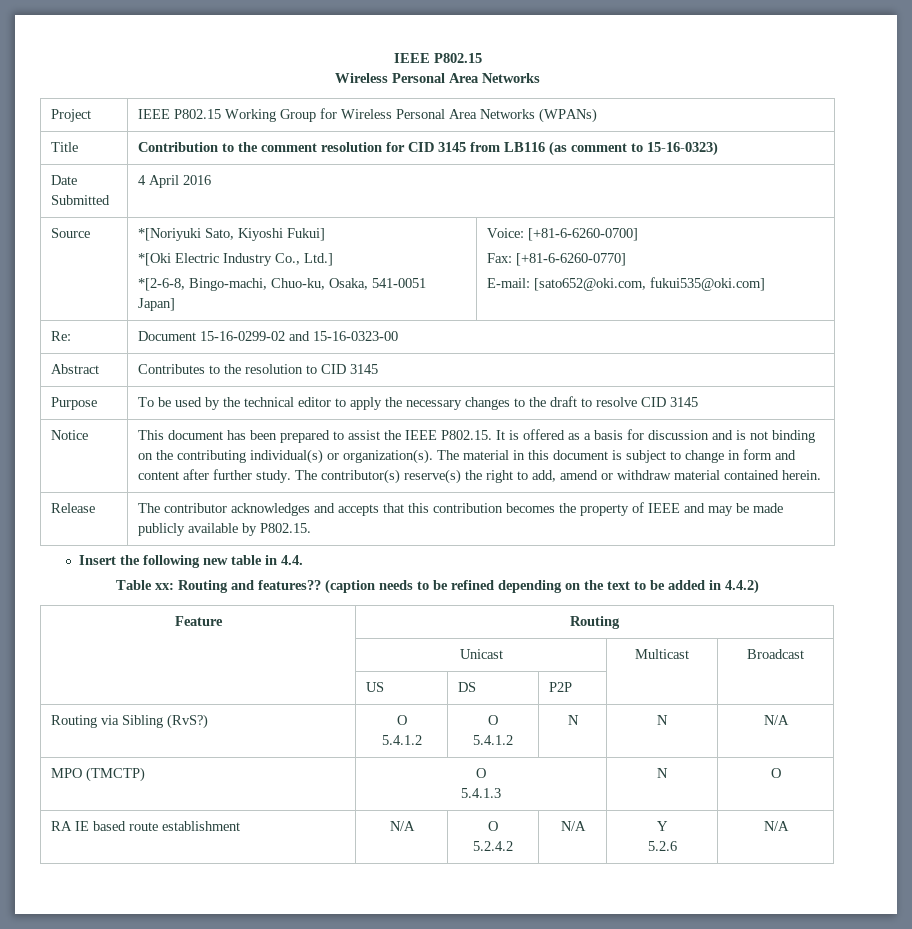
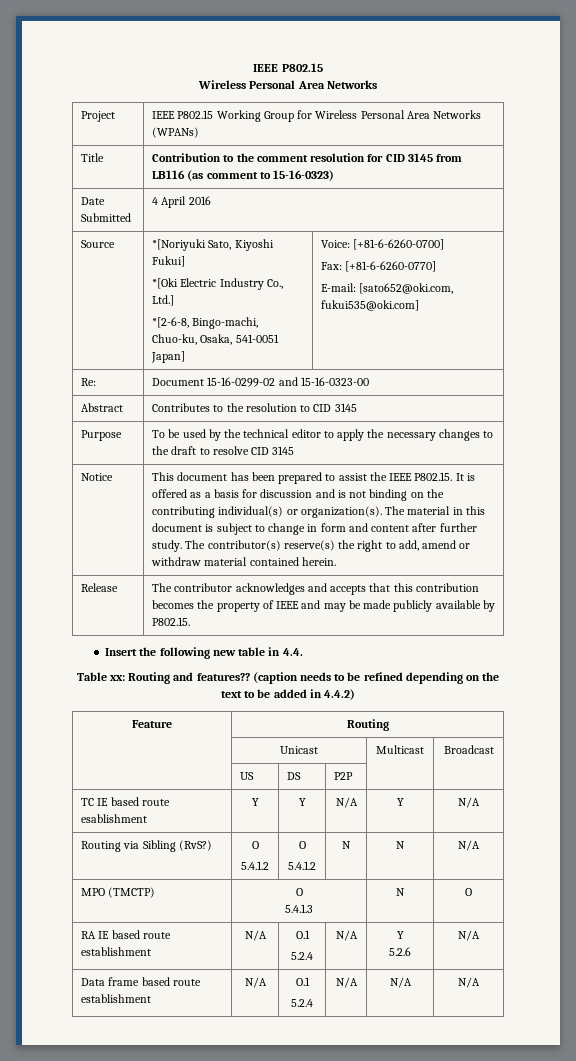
(572, 687) none -> [81,797,170,806] [81,814,148,823] [251,798,259,806] [298,798,306,806] [335,797,358,808] [396,798,404,806] [458,797,480,808] // TC IE based route esablishment | Y | Y | N/A | Y | N/A
[488,821,498,831] [473,841,513,851] O // 5.2.4.2 -> [295,930,310,939] [291,952,313,960] O.1 // 5.2.4
(789, 826) none -> [81,977,201,986] [81,994,152,1003] [244,977,267,988] [295,977,310,986] [291,999,313,1007] [335,977,358,988] [389,977,412,988] [458,977,480,988] // Data frame based route establishment | N/A | O.1 // 5.2.4 | N/A | N/A | N/A

